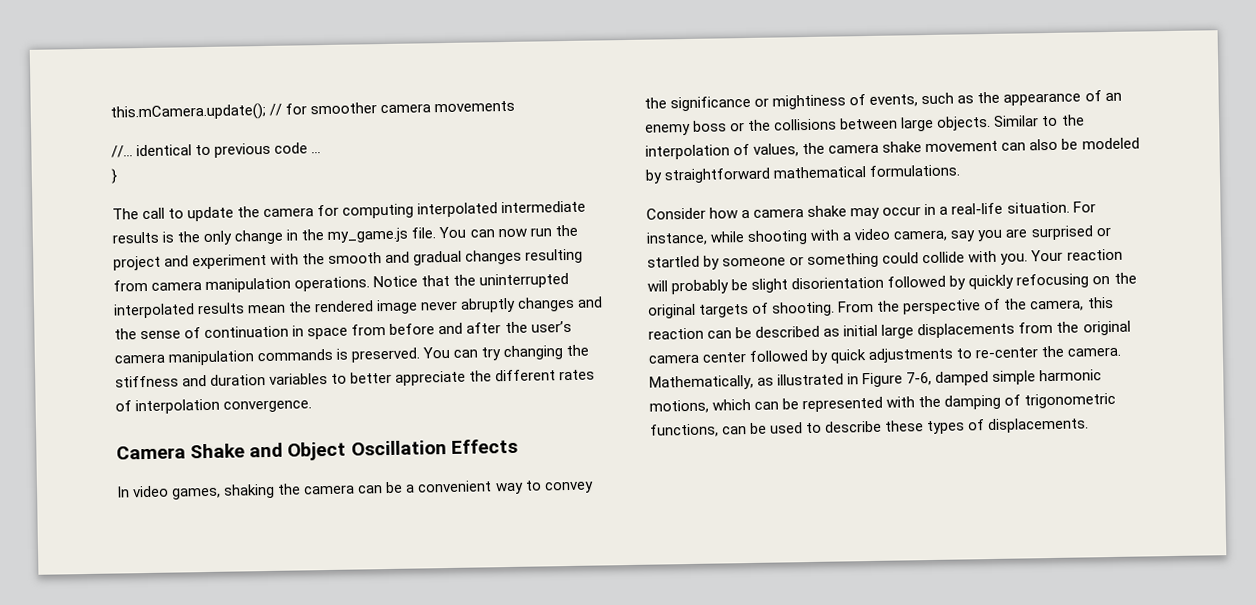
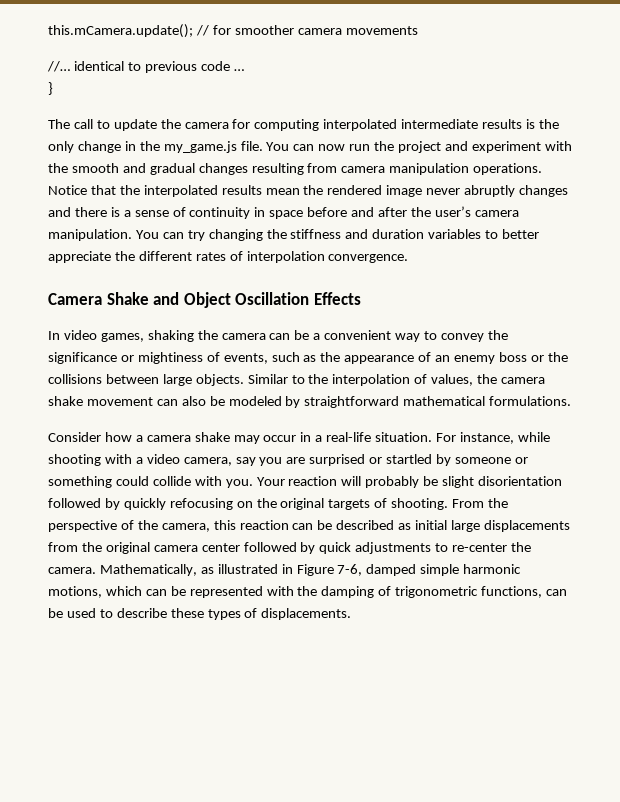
[479,272,570,289] uninterrupted -> (140, 190) none
[114,328,137,340] the -> [74,207,131,217] there is a
[204,325,290,339] continuation -> [189,207,251,219] continuity
[351,324,387,336] from -> (304, 214) none
[168,347,421,366] manipulation commands is preserved. -> [48,229,132,241] manipulation.

